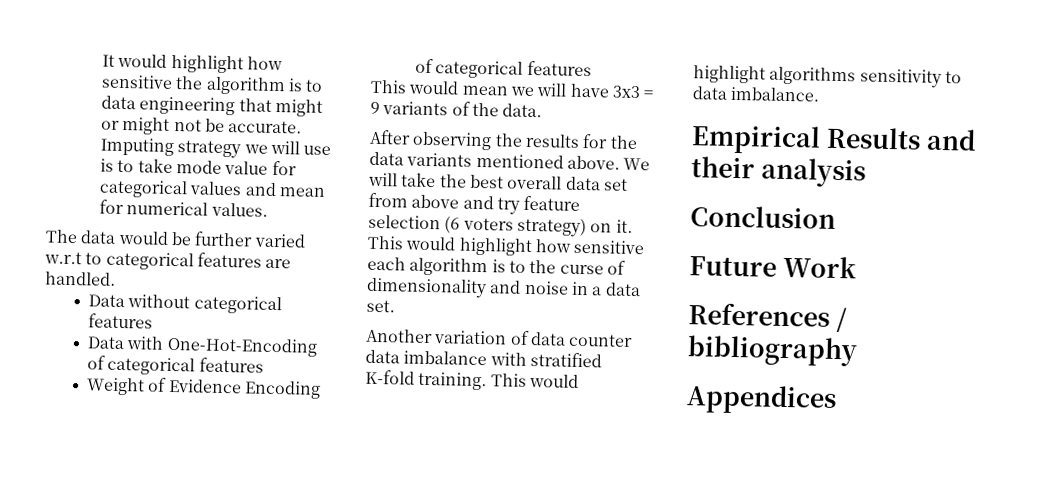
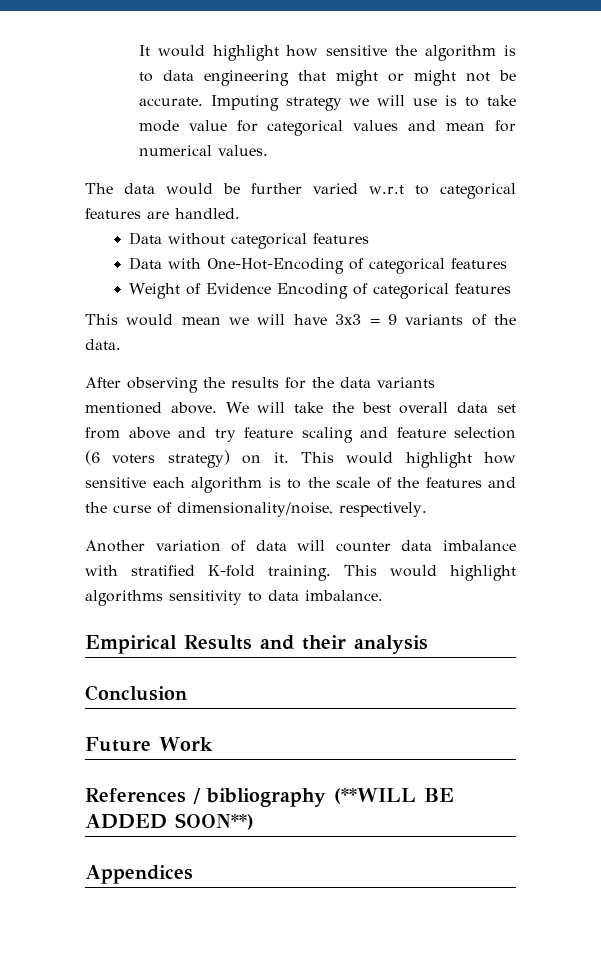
(581, 203) none -> [301,427,446,443] scaling and feature
[559,260,626,275] [366,277,641,299] [366,299,395,313] curse of dimensionality and noise in a data set. -> [336,477,516,489] [85,502,427,517] scale of the features and the curse of dimensionality/noise, respectively.
(566, 339) none -> [297,540,326,551] will
(858, 351) none -> [334,788,454,804] [85,813,254,830] (**WILL BE ADDED SOON**)

